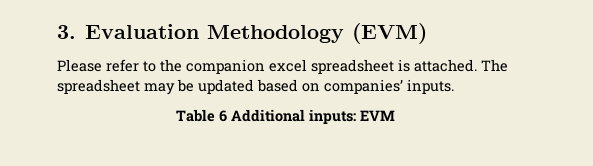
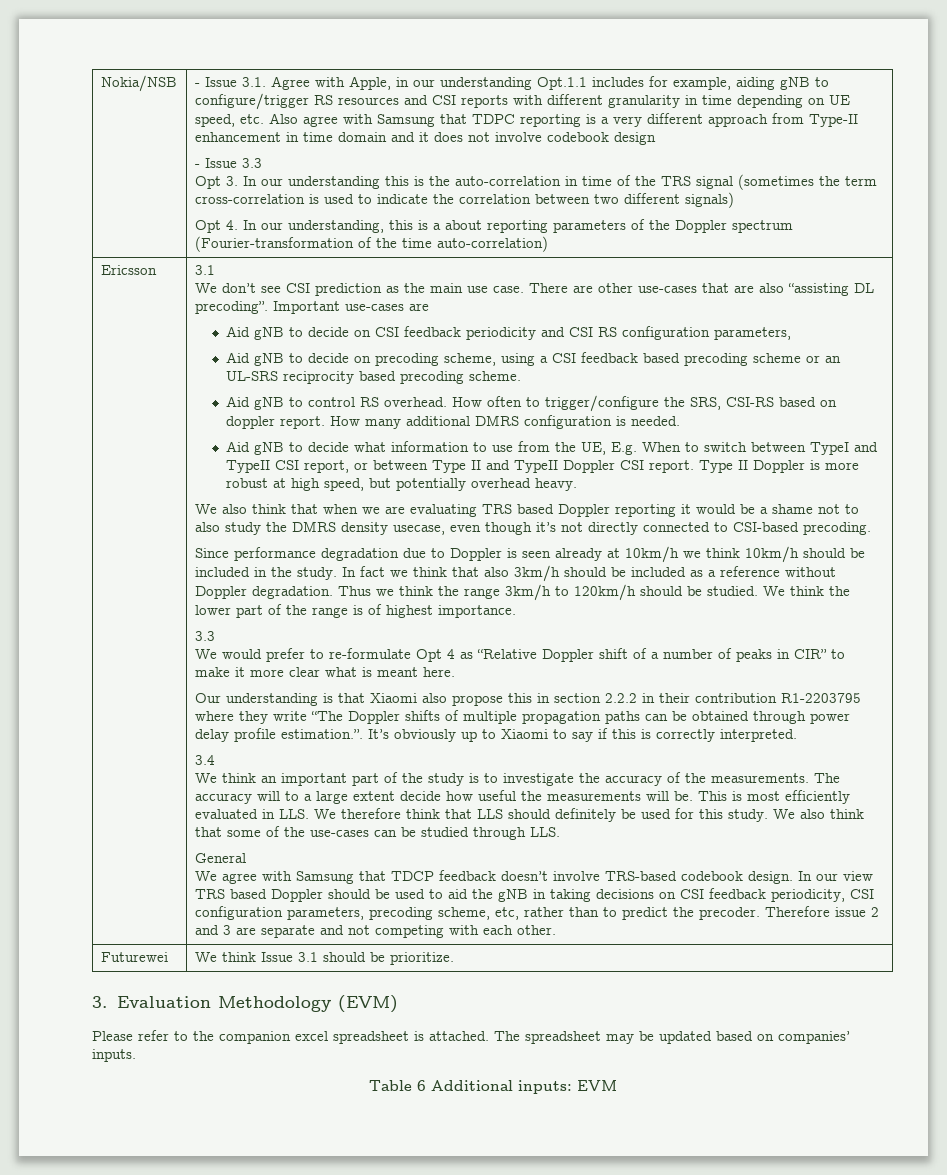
(57, 32) none -> [100,75,177,92] [194,76,829,90] [194,93,850,110] [194,113,858,127] [194,132,656,145] [194,158,262,168] [194,174,877,190] [194,192,734,208] [194,219,793,233] [194,236,548,252] [100,265,157,275] [194,265,215,275] [194,283,874,296] [194,301,429,314] [225,326,791,340] [225,352,841,366] [225,371,521,384] [225,395,837,412] [225,415,680,429] [225,441,878,455] [225,460,859,473] [225,478,577,491] [194,504,859,517] [194,521,871,535] [194,546,865,563] [194,565,836,582] [194,584,850,601] [194,604,516,618] [194,631,215,641] [194,648,845,662] [194,667,455,677] [194,693,861,706] [194,710,850,724] [194,728,797,742] [194,755,215,765] [194,772,840,786] [194,790,850,804] [194,808,864,822] [194,826,560,840] [194,853,246,863] [194,870,873,884] [194,888,874,902] [194,906,879,920] [194,925,556,938] [100,952,168,962] [194,952,454,965] Nokia/NSB | - Issue 3.1. Agree with Apple, in our understanding Opt.1.1 includes for example, aiding gNB to configure/trigger RS resources and CSI reports with different granularity in time depending on UE speed, etc. Also agree with Samsung that TDPC reporting is a very different approach from Type-II enhancement in time domain and it does not involve codebook design // - Issue 3.3 // Opt 3. In our understanding this is the auto-correlation in time of the TRS signal (sometimes the term cross-correlation is used to indicate the correlation between two different signals) // Opt 4. In our understanding, this is a about reporting parameters of the Doppler spectrum (Fourier-transformation of the time auto-correlation) // Ericsson | 3.1 // We don’t see CSI prediction as the main use case. There are other use-cases that are also “assisting DL precoding”. Important use-cases are // Aid gNB to decide on CSI feedback periodicity and CSI RS configuration parameters, // Aid gNB to decide on precoding scheme, using a CSI feedback based precoding scheme or an UL-SRS reciprocity based precoding scheme. // Aid gNB to control RS overhead. How often to trigger/configure the SRS, CSI-RS based on doppler report. How many additional DMRS configuration is needed. // Aid gNB to decide what information to use from the UE, E.g. When to switch between TypeI and TypeII CSI report, or between Type II and TypeII Doppler CSI report. Type II Doppler is more robust at high speed, but potentially overhead heavy. // We also think that when we are evaluating TRS based Doppler reporting it would be a shame not to also study the DMRS density usecase, even though it’s not directly connected to CSI-based precoding. // Since performance degradation due to Doppler is seen already at 10km/h we think 10km/h should be included in the study. In fact we think that also 3km/h should be included as a reference without Doppler degradation. Thus we think the range 3km/h to 120km/h should be studied. We think the lower part of the range is of highest importance. // 3.3 // We would prefer to re-formulate Opt 4 as “Relative Doppler shift of a number of peaks in CIR” to make it more clear what is meant here. // Our understanding is that Xiaomi also propose this in section 2.2.2 in their contribution R1-2203795 where they write “The Doppler shifts of multiple propagation paths can be obtained through power delay profile estimation.”. It’s obviously up to Xiaomi to say if this is correctly interpreted. // 3.4 // We think an important part of the study is to investigate the accuracy of the measurements. The accuracy will to a large extent decide how useful the measurements will be. This is most efficiently evaluated in LLS. We therefore think that LLS should definitely be used for this study. We also think that some of the use-cases can be studied through LLS. // General // We agree with Samsung that TDCP feedback doesn’t involve TRS-based codebook design. In our view TRS based Doppler should be used to aid the gNB in taking decisions on CSI feedback periodicity, CSI configuration parameters, precoding scheme, etc, rather than to predict the precoder. Therefore issue 2 and 3 are separate and not competing with each other. // Futurewei | We think Issue 3.1 should be prioritize. //

